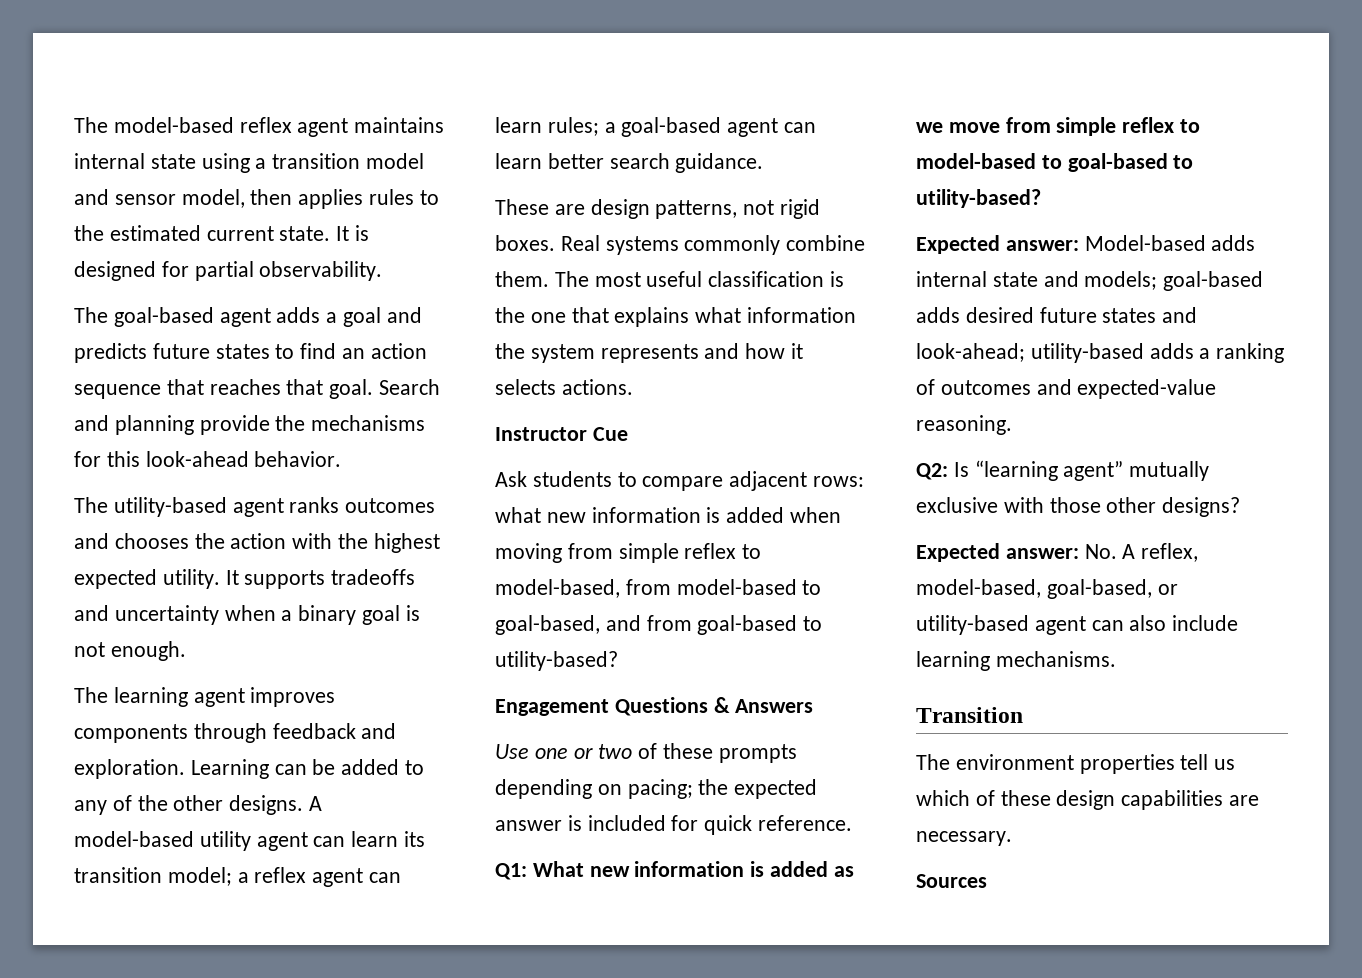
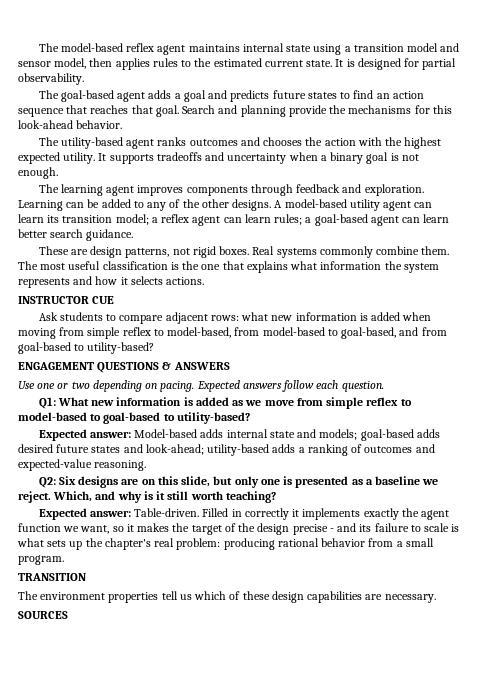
[495,427,628,441] Instructor Cue -> [18,296,115,304] INSTRUCTOR CUE
[495,697,814,716] Engagement Questions & Answers -> [18,362,230,373] ENGAGEMENT QUESTIONS & ANSWERS
[638,743,797,763] [495,779,818,799] [495,815,853,835] of these prompts depending on pacing; the expected answer is included for quick reference. -> [92,380,384,392] depending on pacing. Expected answers follow each question.
[953,460,1210,481] [916,497,1241,517] [916,543,1199,562] [916,579,1178,599] [916,615,1239,635] [916,651,1116,671] [916,707,1023,723] Is “learning agent” mutually exclusive with those other designs? // Expected answer: No. A reflex, model-based, goal-based, or utility-based agent can also include learning mechanisms. // Transition -> [58,476,439,488] [18,491,276,503] [38,508,450,520] [18,523,460,535] [17,538,434,550] [18,555,64,565] [18,573,86,581] Six designs are on this slide, but only one is presented as a baseline we reject. Which, and why is it still worth teaching? // Expected answer: Table-driven. Filled in correctly it implements exactly the agent function we want, so it makes the target of the design precise - and its failure to scale is what sets up the chapter's real problem: producing rational behavior from a small program. // TRANSITION
[916,874,987,888] Sources -> [18,611,68,619] SOURCES

